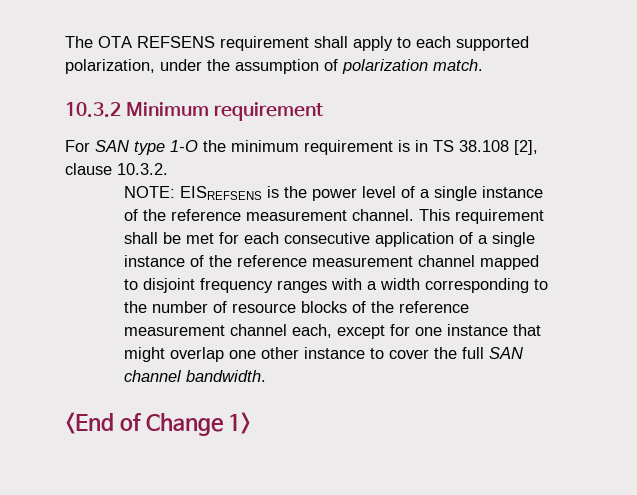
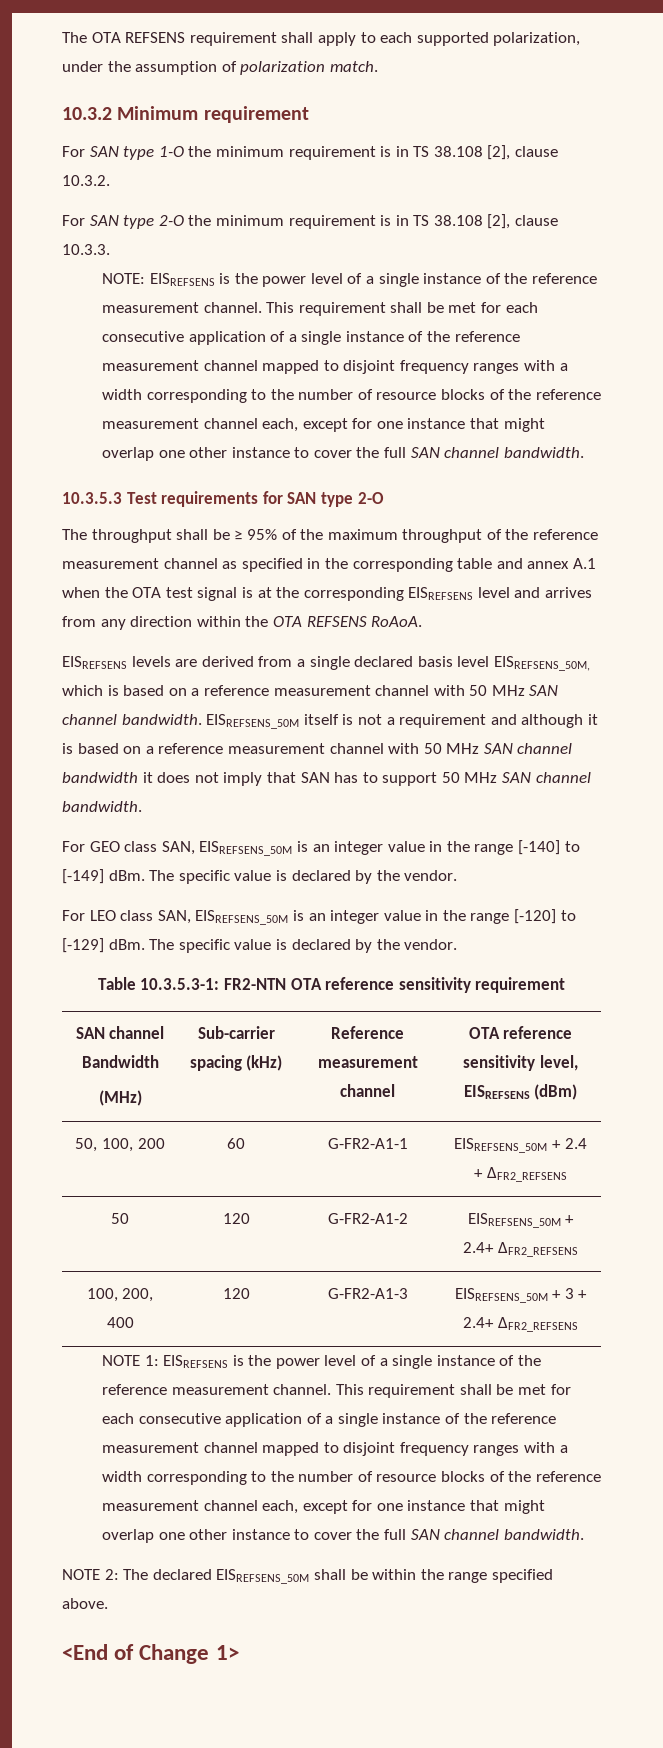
(168, 169) none -> [62,214,559,229] [62,244,110,255] // For SAN type 2-O the minimum requirement is in TS 38.108 [2], clause 10.3.3.
(266, 376) none -> [62,491,384,507] [62,529,599,543] [62,558,596,572] [62,587,593,601] [62,616,423,630] [62,656,590,671] [62,685,559,696] [62,714,598,729] [62,743,573,754] [62,772,591,786] [62,801,142,812] [62,840,580,856] [62,869,458,884] [62,909,576,925] [62,938,458,953] [97,977,566,993] [75,1026,165,1039] [81,1055,159,1068] [98,1090,142,1106] [197,1026,275,1039] [189,1055,283,1071] [331,1026,404,1039] [317,1056,418,1068] [340,1084,395,1097] [468,1026,573,1039] [463,1055,578,1071] [463,1084,578,1100] [75,1138,165,1152] [227,1138,245,1149] [327,1138,408,1149] [454,1138,587,1153] [474,1167,567,1182] [111,1213,129,1224] [222,1213,250,1224] [327,1213,408,1224] [467,1213,575,1228] [463,1242,578,1257] [86,1288,154,1302] [106,1317,134,1328] [222,1288,250,1299] [327,1288,408,1299] [454,1288,588,1303] [463,1317,578,1332] [101,1355,542,1369] [101,1384,571,1398] [101,1413,557,1427] [101,1442,568,1456] [101,1471,601,1485] [101,1500,545,1514] [101,1529,584,1543] [62,1569,553,1584] [62,1598,108,1609] // 10.3.5.3 Test requirements for SAN type 2-O // The throughput shall be ≥ 95% of the maximum throughput of the reference measurement channel as specified in the corresponding table and annex A.1 when the OTA test signal is at the corresponding EISREFSENS level and arrives from any direction within the OTA REFSENS RoAoA. // EISREFSENS levels are derived from a single declared basis level EISREFSENS_50M, which is based on a reference measurement channel with 50 MHz SAN channel bandwidth. EISREFSENS_50M itself is not a requirement and although it is based on a reference measurement channel with 50 MHz SAN channel bandwidth it does not imply that SAN has to support 50 MHz SAN channel bandwidth. // For GEO class SAN, EISREFSENS_50M is an integer value in the range [-140] to [-149] dBm. The specific value is declared by the vendor. // For LEO class SAN, EISREFSENS_50M is an integer value in the range [-120] to [-129] dBm. The specific value is declared by the vendor. // Table 10.3.5.3-1: FR2-NTN OTA reference sensitivity requirement // SAN channel Bandwidth // (MHz) | Sub-carrier spacing (kHz) | Reference measurement channel | OTA reference sensitivity level, EISREFSENS (dBm) // 50, 100, 200 | 60 | G-FR2-A1-1 | EISREFSENS_50M + 2.4 + ΔFR2_REFSENS // 50 | 120 | G-FR2-A1-2 | EISREFSENS_50M + 2.4+ ΔFR2_REFSENS // 100, 200, 400 | 120 | G-FR2-A1-3 | EISREFSENS_50M + 3 + 2.4+ ΔFR2_REFSENS // NOTE 1: EISREFSENS is the power level of a single instance of the reference measurement channel. This requirement shall be met for each consecutive application of a single instance of the reference measurement channel mapped to disjoint frequency ranges with a width corresponding to the number of resource blocks of the reference measurement channel each, except for one instance that might overlap one other instance to cover the full SAN channel bandwidth. // NOTE 2: The declared EISREFSENS_50M shall be within the range specified above.

